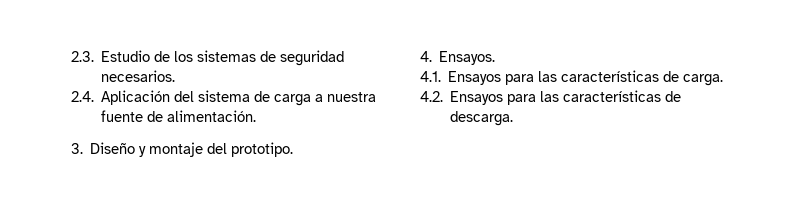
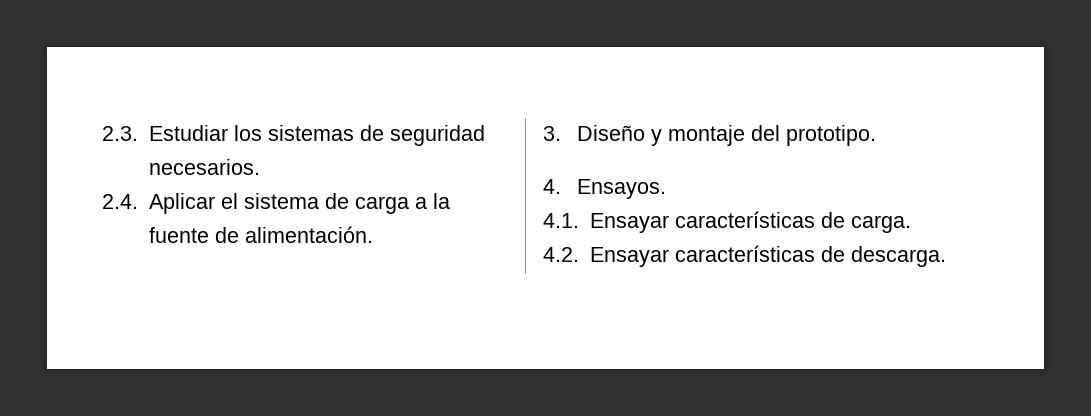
[101,50,171,62] Estudio de -> [148,125,228,141] Estudiar
[101,90,195,105] Aplicación del -> [148,193,238,214] Aplicar el
[327,92,377,102] nuestra -> [432,193,450,209] la
[448,71,558,85] Ensayos para las -> [589,213,669,233] Ensayar
[450,91,560,105] Ensayos para las -> [589,247,669,267] Ensayar

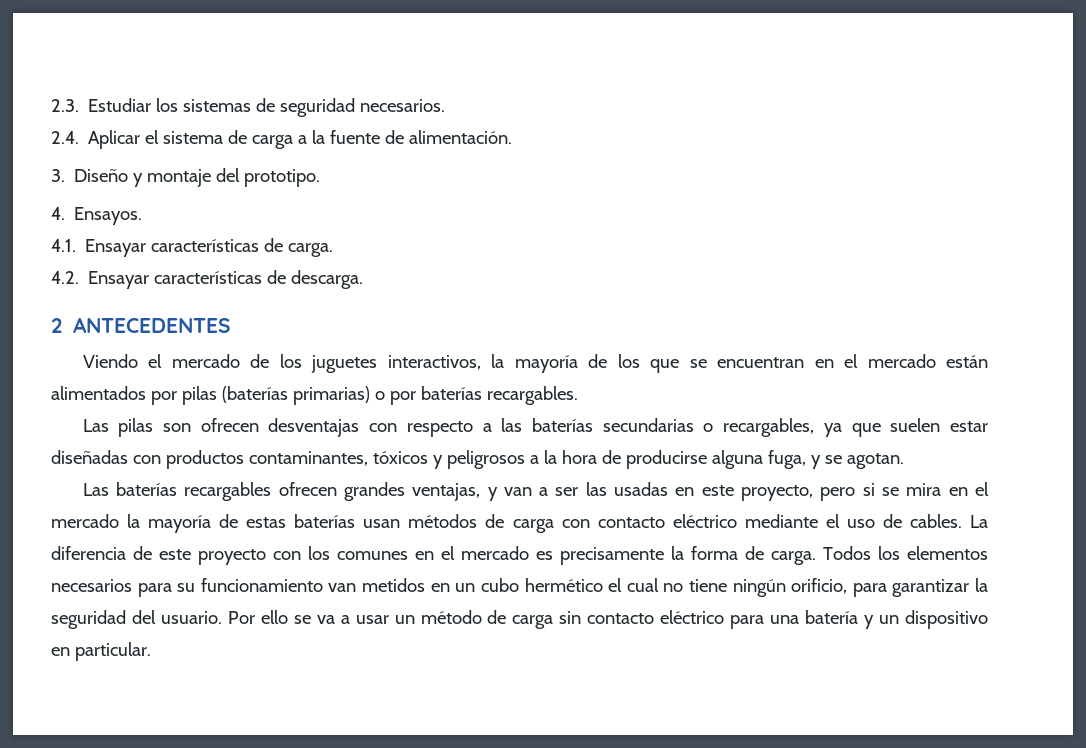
(946, 256) none -> [51,317,232,333] [82,354,988,373] [51,386,578,405] [82,418,989,437] [51,450,904,469] [82,482,990,501] [51,514,988,533] [51,546,988,565] [51,578,988,597] [51,610,989,629] [51,642,151,661] // 2 ANTECEDENTES // Viendo el mercado de los juguetes interactivos, la mayoría de los que se encuentran en el mercado están alimentados por pilas (baterías primarias) o por baterías recargables. // Las pilas son ofrecen desventajas con respecto a las baterías secundarias o recargables, ya que suelen estar diseñadas con productos contaminantes, tóxicos y peligrosos a la hora de producirse alguna fuga, y se agotan. // Las baterías recargables ofrecen grandes ventajas, y van a ser las usadas en este proyecto, pero si se mira en el mercado la mayoría de estas baterías usan métodos de carga con contacto eléctrico mediante el uso de cables. La diferencia de este proyecto con los comunes en el mercado es precisamente la forma de carga. Todos los elementos necesarios para su funcionamiento van metidos en un cubo hermético el cual no tiene ningún orificio, para garantizar la seguridad del usuario. Por ello se va a usar un método de carga sin contacto eléctrico para una batería y un dispositivo en particular.

